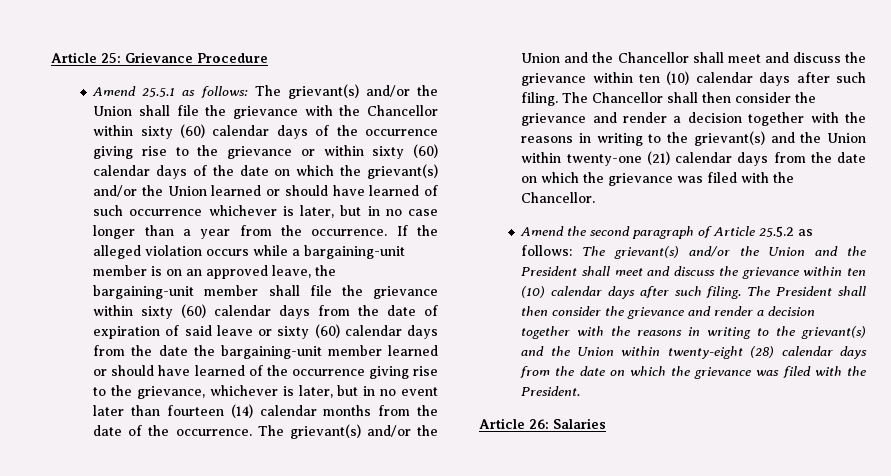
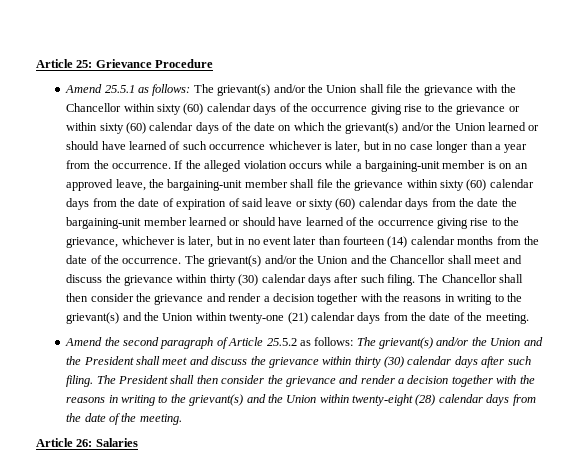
[639,71,690,85] ten (10) -> [209,274,259,286] thirty (30)
[521,172,795,186] [521,192,596,203] on which the grievance was filed with the Chancellor. -> [453,312,529,324] of the meeting.
[847,268,866,276] [521,286,546,298] ten (10) -> [354,356,405,368] thirty (30)
[609,366,866,379] [521,386,581,396] on which the grievance was filed with the President. -> [109,413,182,425] of the meeting.

